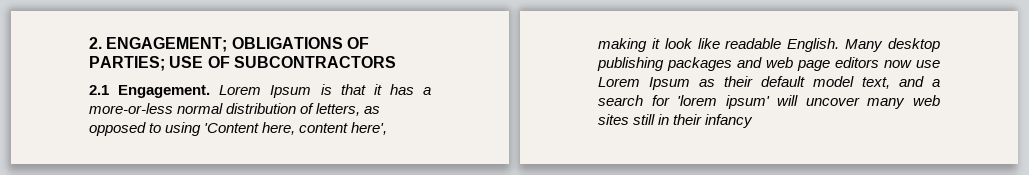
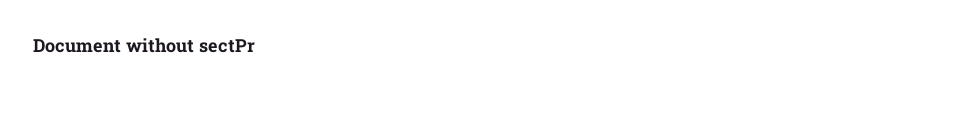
[89,37,369,52] [89,56,396,71] [89,84,431,98] [89,103,381,116] [89,122,388,136] [598,38,940,52] [597,57,940,71] [598,76,940,90] [598,95,940,109] [598,114,754,128] 2. ENGAGEMENT; OBLIGATIONS OF PARTIES; USE OF SUBCONTRACTORS // 2.1 Engagement. Lorem Ipsum is that it has a more-or-less normal distribution of letters, as opposed to using 'Content here, content here', making it look like readable English. Many desktop publishing packages and web page editors now use Lorem Ipsum as their default model text, and a search for 'lorem ipsum' will uncover many web sites still in their infancy -> [33,38,255,53] Document without sectPr

